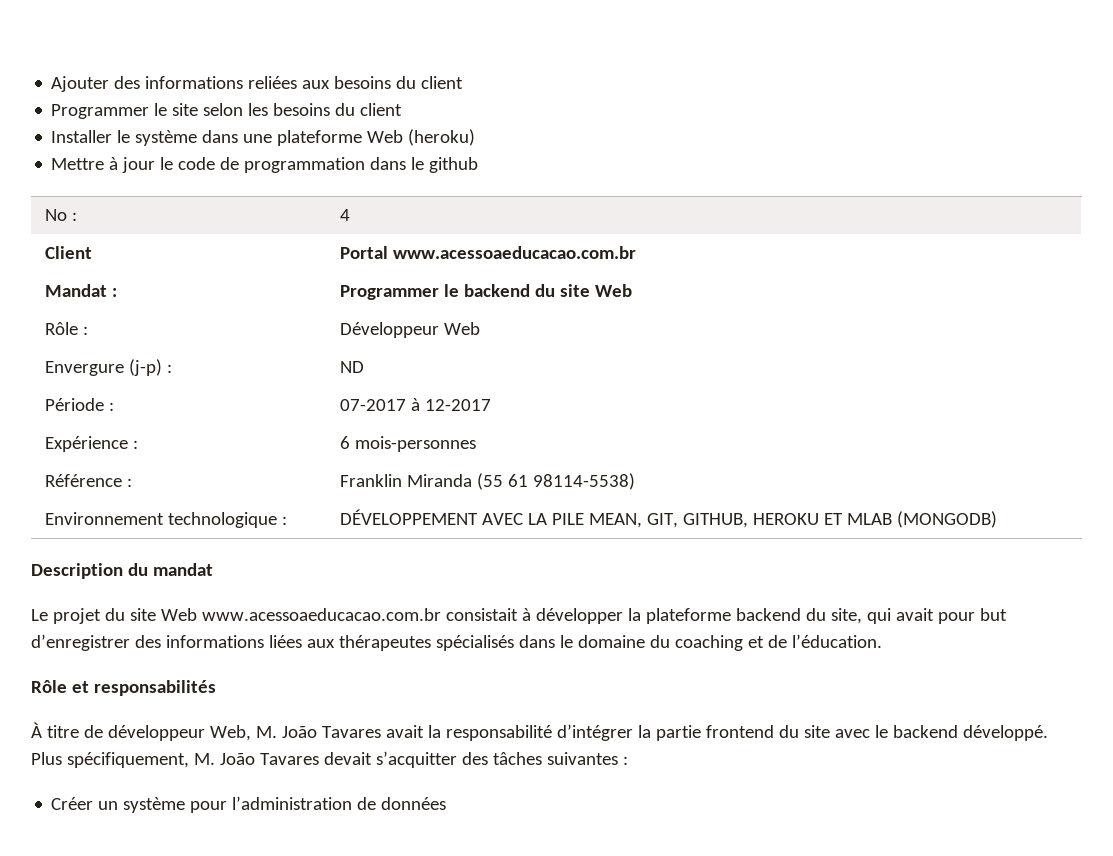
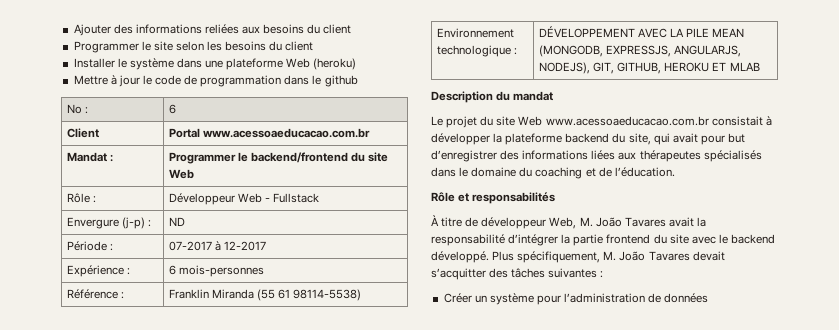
[340,209,351,221] 4 -> [169,104,177,114] 6
[464,284,531,297] backend -> [251,152,349,163] backend/frontend
(481, 328) none -> [265,193,320,203] - Fullstack
[589,513,643,528] MEAN, -> [712,28,745,37] [539,45,742,57] [539,62,591,74] MEAN (MONGODB, EXPRESSJS, ANGULARJS, NODEJS),
[896,511,997,528] (MONGODB) -> (760, 66) none

